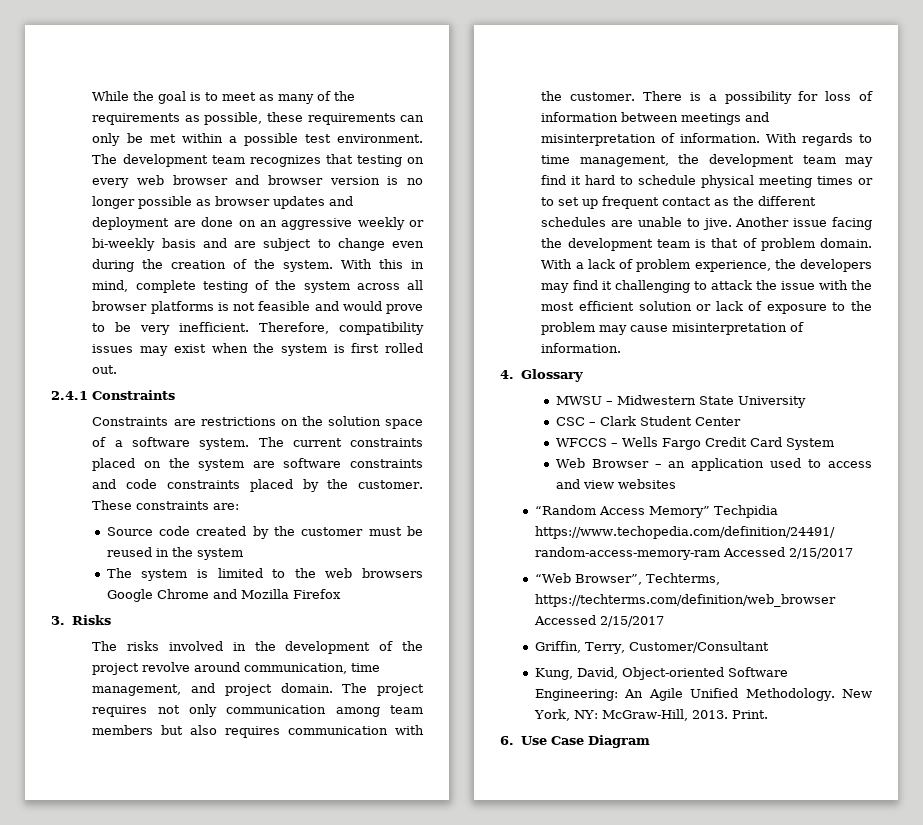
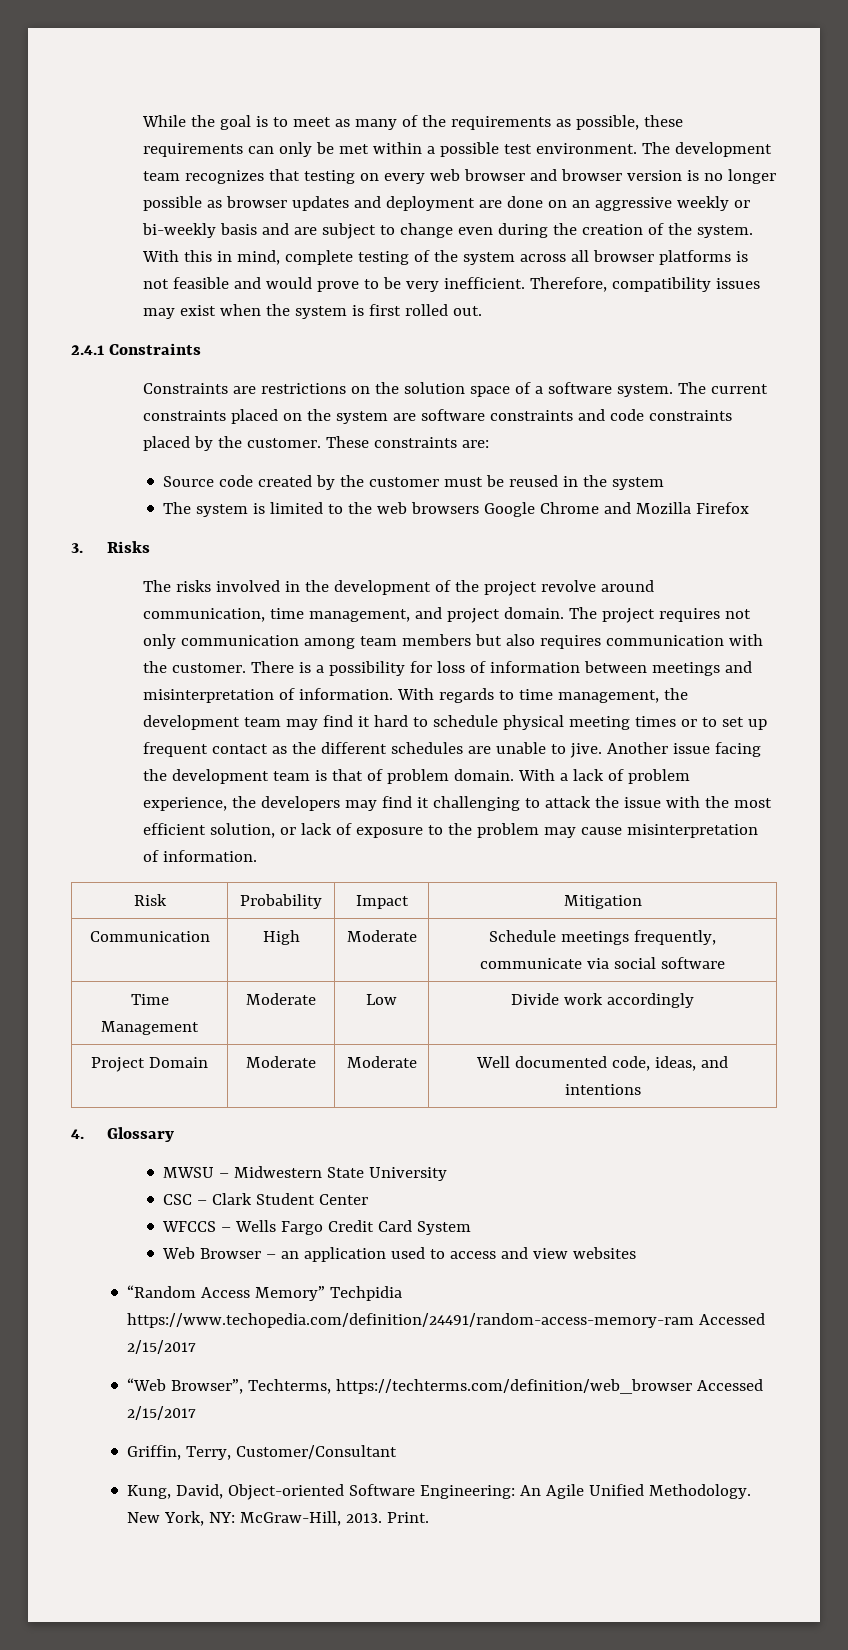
[638,301,692,311] solution -> [210,823,276,838] solution,
(622, 348) none -> [133,894,167,906] [240,894,322,909] [355,895,409,909] [563,895,642,909] [89,931,210,942] [262,930,300,945] [346,930,417,942] [489,930,716,945] [480,957,725,969] [130,994,169,1005] [101,1021,199,1035] [246,993,316,1005] [366,994,397,1005] [511,993,694,1008] [91,1057,208,1072] [246,1056,316,1068] [346,1056,417,1068] [476,1056,728,1071] [564,1084,641,1095] // Risk | Probability | Impact | Mitigation // Communication | High | Moderate | Schedule meetings frequently, communicate via social software // Time Management | Moderate | Low | Divide work accordingly // Project Domain | Moderate | Moderate | Well documented code, ideas, and intentions
[500,735,650,748] // 6. Use Case Diagram -> (430, 1517) none

